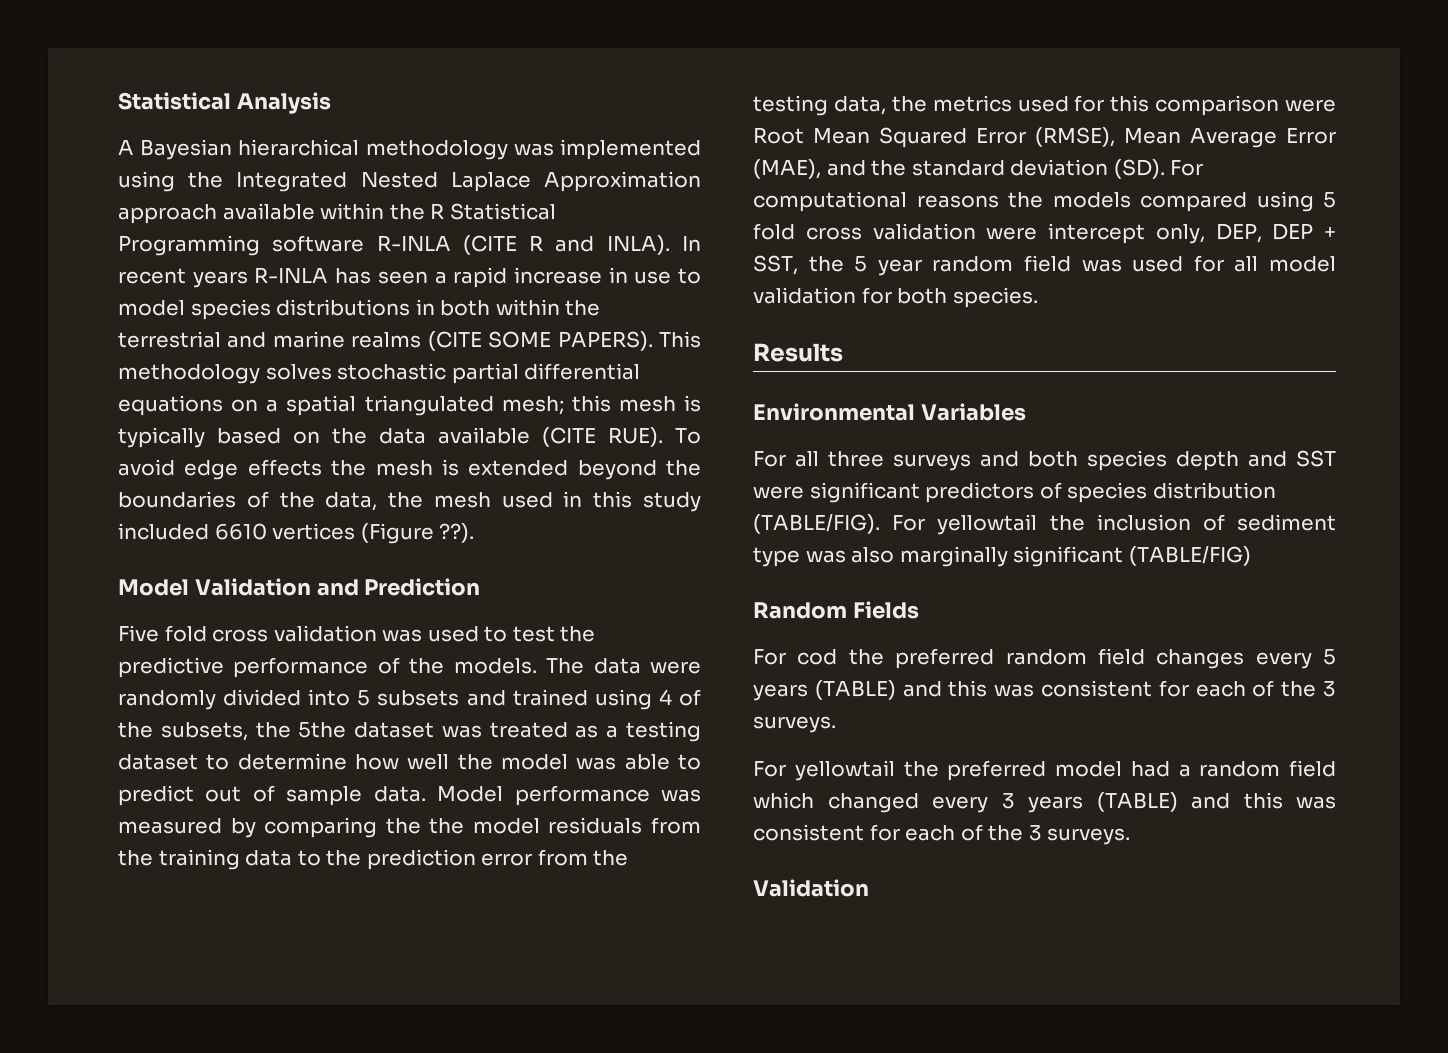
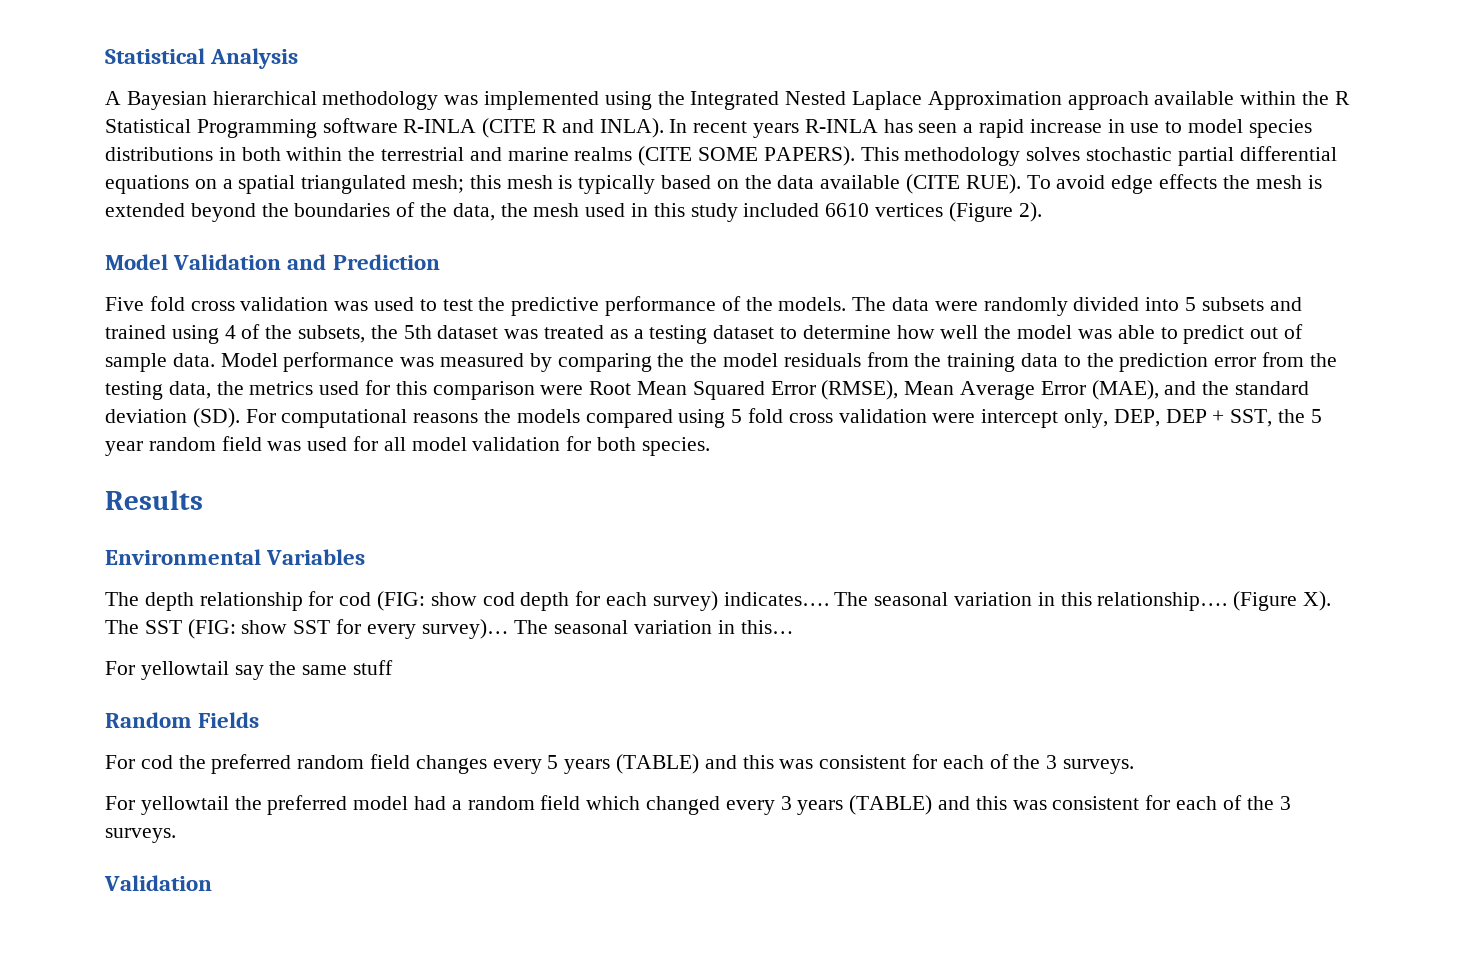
[439,523,475,543] ??). -> [1018,202,1042,222] 2).
[298,722,347,738] 5the -> [403,325,432,339] 5th
[753,450,1336,471] [753,482,1276,503] [753,514,1336,535] [753,546,1251,567] For all three surveys and both species depth and SST were significant predictors of species distribution (TABLE/FIG). For yellowtail the inclusion of sediment type was also marginally significant (TABLE/FIG) -> [105,591,1332,611] [105,619,794,639] [105,660,394,680] The depth relationship for cod (FIG: show cod depth for each survey) indicates…. The seasonal variation in this relationship…. (Figure X). The SST (FIG: show SST for every survey)… The seasonal variation in this… // For yellowtail say the same stuff

